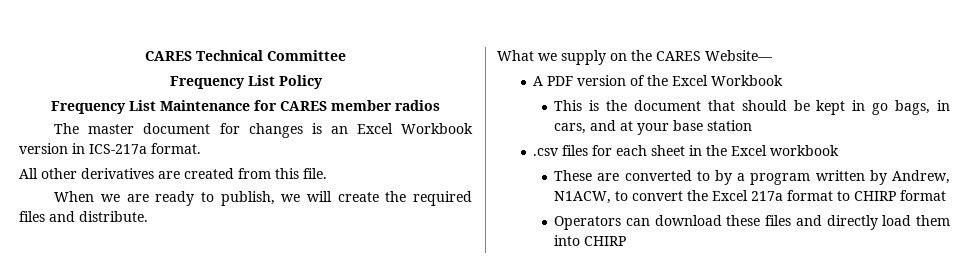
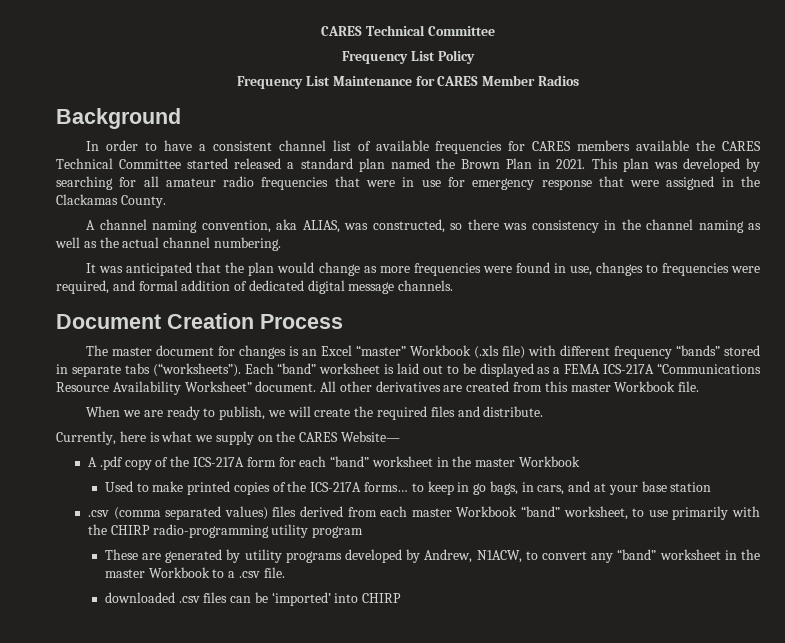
[331,100,440,111] member radios -> [482,75,579,86] [56,108,181,129] [86,140,761,154] [56,158,761,172] [56,176,760,190] [56,194,166,208] [86,219,761,233] [55,237,281,251] [86,262,760,276] [56,280,454,294] [56,313,343,329] Member Radios // Background // In order to have a consistent channel list of available frequencies for CARES members available the CARES Technical Committee started released a standard plan named the Brown Plan in 2021. This plan was developed by searching for all amateur radio frequencies that were in use for emergency response that were assigned in the Clackamas County. // A channel naming convention, aka ALIAS, was constructed, so there was consistency in the channel naming as well as the actual channel numbering. // It was anticipated that the plan would change as more frequencies were found in use, changes to frequencies were required, and formal addition of dedicated digital message channels. // Document Creation Process
[400,123,473,134] [19,143,201,154] Workbook version in ICS-217a format. // -> [356,345,760,359] [56,363,761,377] [56,381,317,395] “master” Workbook (.xls file) with different frequency “bands” stored in separate tabs (“worksheets”). Each “band” worksheet is laid out to be displayed as a FEMA ICS-217A “Communications Resource Availability Worksheet” document.
(299, 173) none -> [570,381,676,392] master Workbook
[497,50,534,61] What -> [56,431,193,445] Currently, here is what
[547,75,784,86] [554,100,846,115] PDF version of the Excel Workbook // This is the document that should be kept -> [99,456,580,470] [104,481,454,495] .pdf copy of the ICS-217A form for each “band” worksheet in the master Workbook // Used to make printed copies of the ICS-217A forms… to keep
[562,145,840,156] [554,170,865,185] files for each sheet in the Excel workbook // These are converted to by a program written -> [113,506,761,520] [88,524,364,538] [104,549,402,563] (comma separated values) files derived from each master Workbook “band” worksheet, to use primarily with the CHIRP radio-programming utility program // These are generated by utility programs developed
[687,190,947,201] [554,215,950,230] the Excel 217a format to CHIRP format // Operators can download these files and directly load them -> [591,549,760,563] [104,567,285,578] [104,592,331,606] any “band” worksheet in the master Workbook to a .csv file. // downloaded .csv files can be ‘imported’

